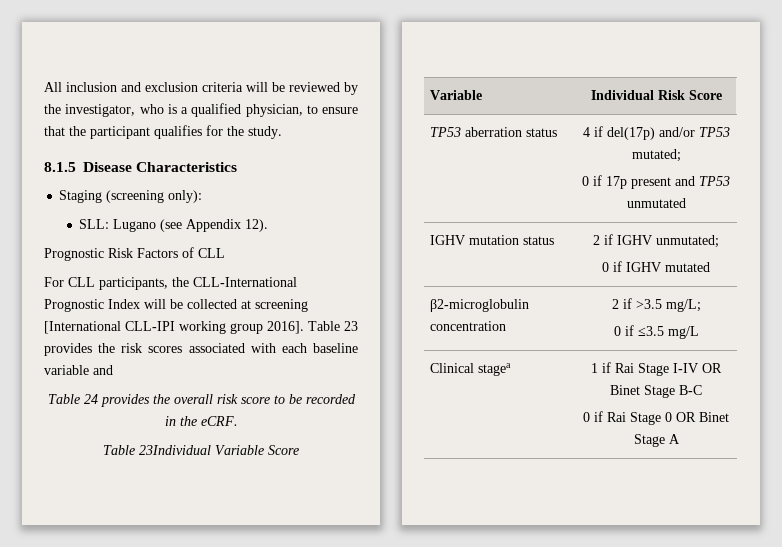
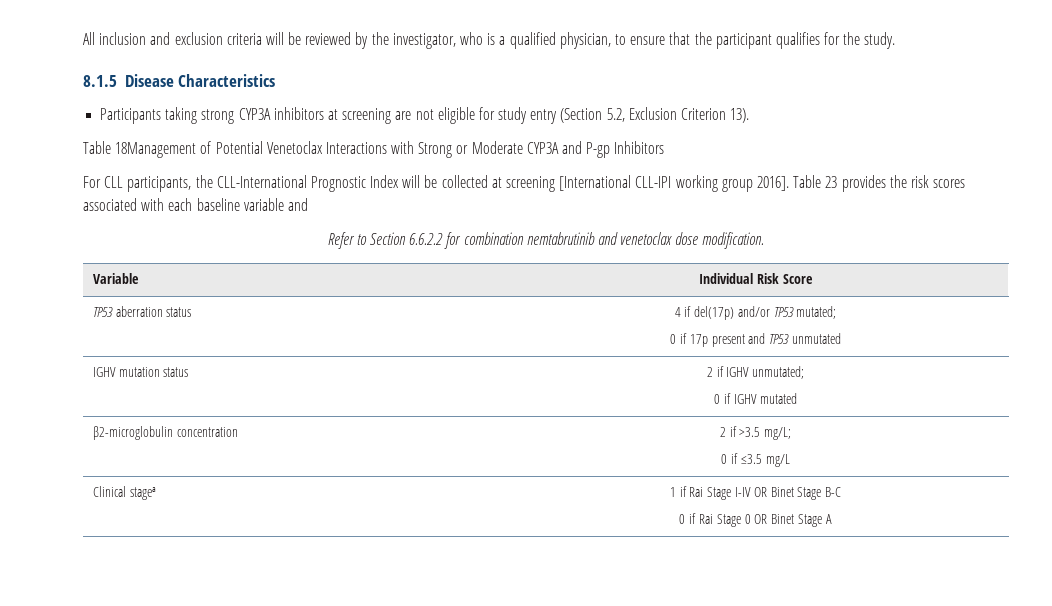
[59,190,203,203] [79,219,269,232] [44,247,225,261] Staging (screening only): // SLL: Lugano (see Appendix 12). // Prognostic Risk Factors of CLL -> [100,107,750,124] [83,141,665,158] Participants taking strong CYP3A inhibitors at screening are not eligible for study entry (Section 5.2, Exclusion Criterion 13). // Table 18Management of Potential Venetoclax Interactions with Strong or Moderate CYP3A and P-gp Inhibitors
[47,394,356,407] [164,416,238,426] [103,445,299,455] Table 24 provides the overall risk score to be recorded in the eCRF. // Table 23Individual Variable Score -> [327,232,765,249] Refer to Section 6.6.2.2 for combination nemtabrutinib and venetoclax dose modification.

